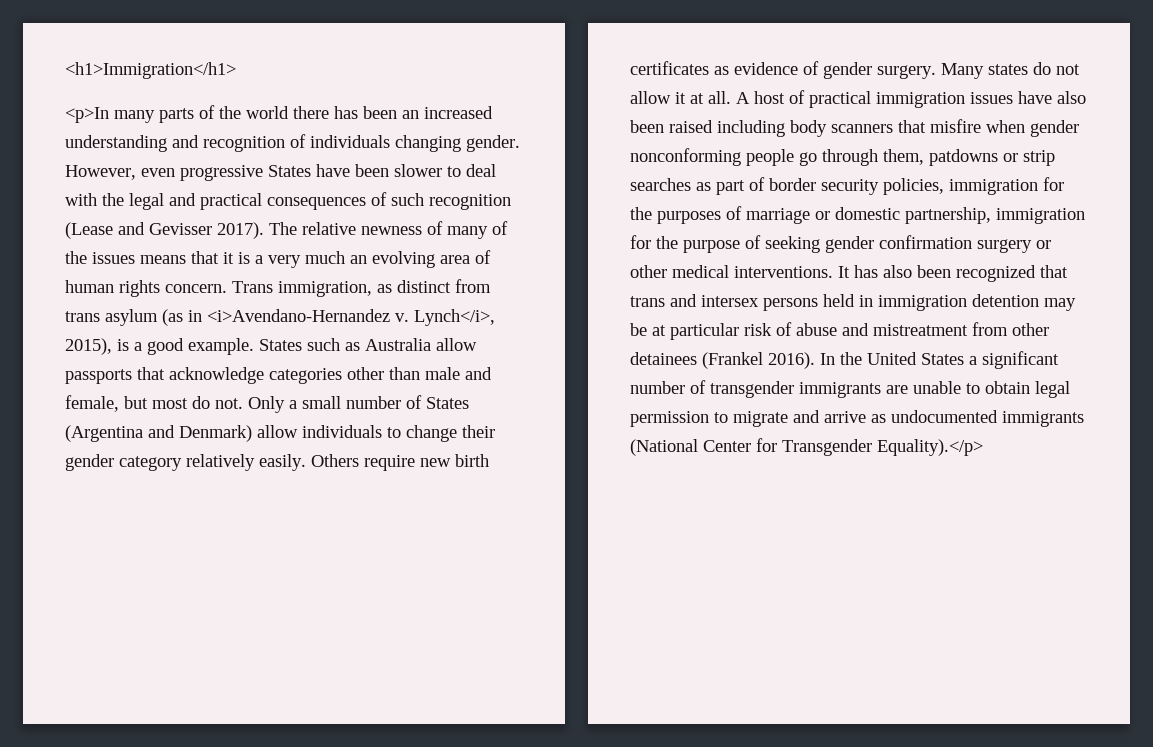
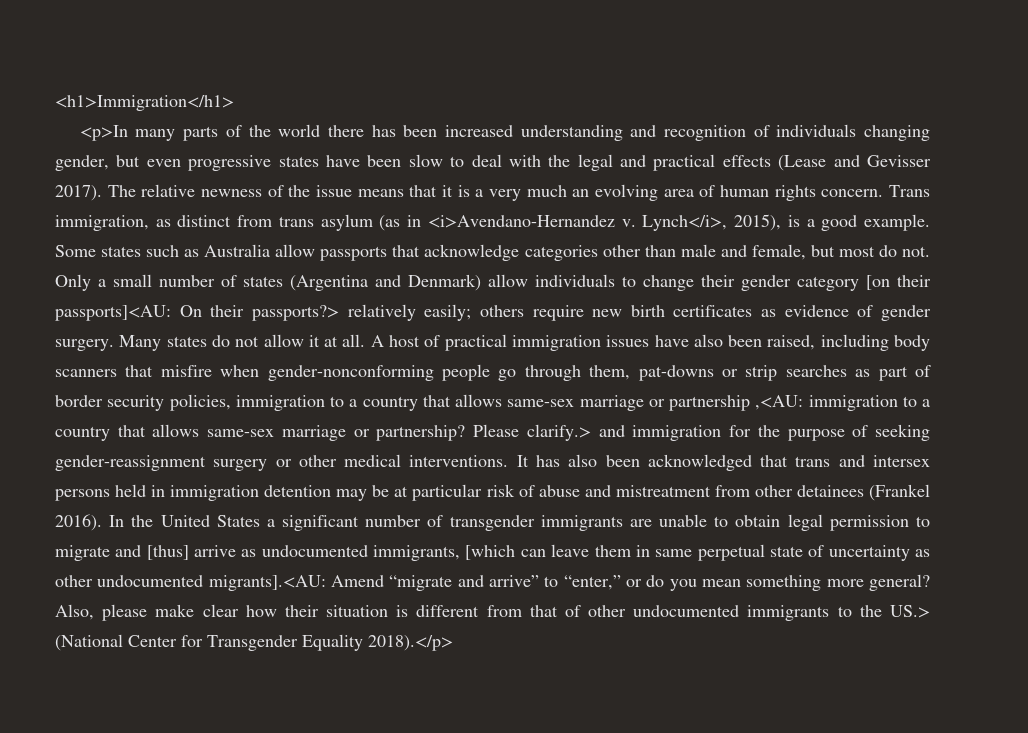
[402,110,419,119] an -> (438, 131) none
[466,135,520,152] [65,165,136,180] gender. However, -> [55,155,141,171] gender, but
[268,165,311,177] States -> [278,156,319,167] states
[394,164,442,177] slower -> [408,154,443,167] slow
[267,192,511,210] consequences of such recognition -> [722,155,771,167] effects
[447,221,508,239] [65,251,135,264] many of the issues -> [288,185,352,197] the issue
[259,339,302,351] States -> [55,245,142,257] Some states
[426,397,469,409] States -> [243,276,283,287] states
[186,454,359,471] relatively easily. Others -> [866,275,931,290] [55,304,524,321] [on their passports]<AU: On their passports?> relatively easily; others
[669,120,713,133] raised -> [767,335,816,350] raised,
[1030,120,1079,137] [630,148,741,166] gender nonconforming -> [267,365,434,381] gender-nonconforming
[929,149,998,166] patdowns -> [638,365,714,381] pat-downs
[1043,177,1064,191] [630,206,991,224] for the purposes of marriage or domestic partnership, -> [330,394,930,411] [55,424,625,441] to a country that allows same-sex marriage or partnership ,<AU: immigration to a country that allows same-sex marriage or partnership? Please clarify.> and
[825,235,972,253] gender confirmation -> [55,455,206,471] gender-reassignment
[956,265,1036,282] recognized -> [647,454,752,471] acknowledged
(820, 416) none -> [146,545,189,560] [thus]
[1002,411,1084,427] immigrants -> [373,544,931,561] [55,574,931,591] [55,604,930,621] immigrants, [which can leave them in same perpetual state of uncertainty as other undocumented migrants].<AU: Amend “migrate and arrive” to “enter,” or do you mean something more general? Also, please make clear how their situation is different from that of other undocumented immigrants to the US.>
[877,439,983,456] Equality).</p> -> [302,634,453,651] Equality 2018).</p>

